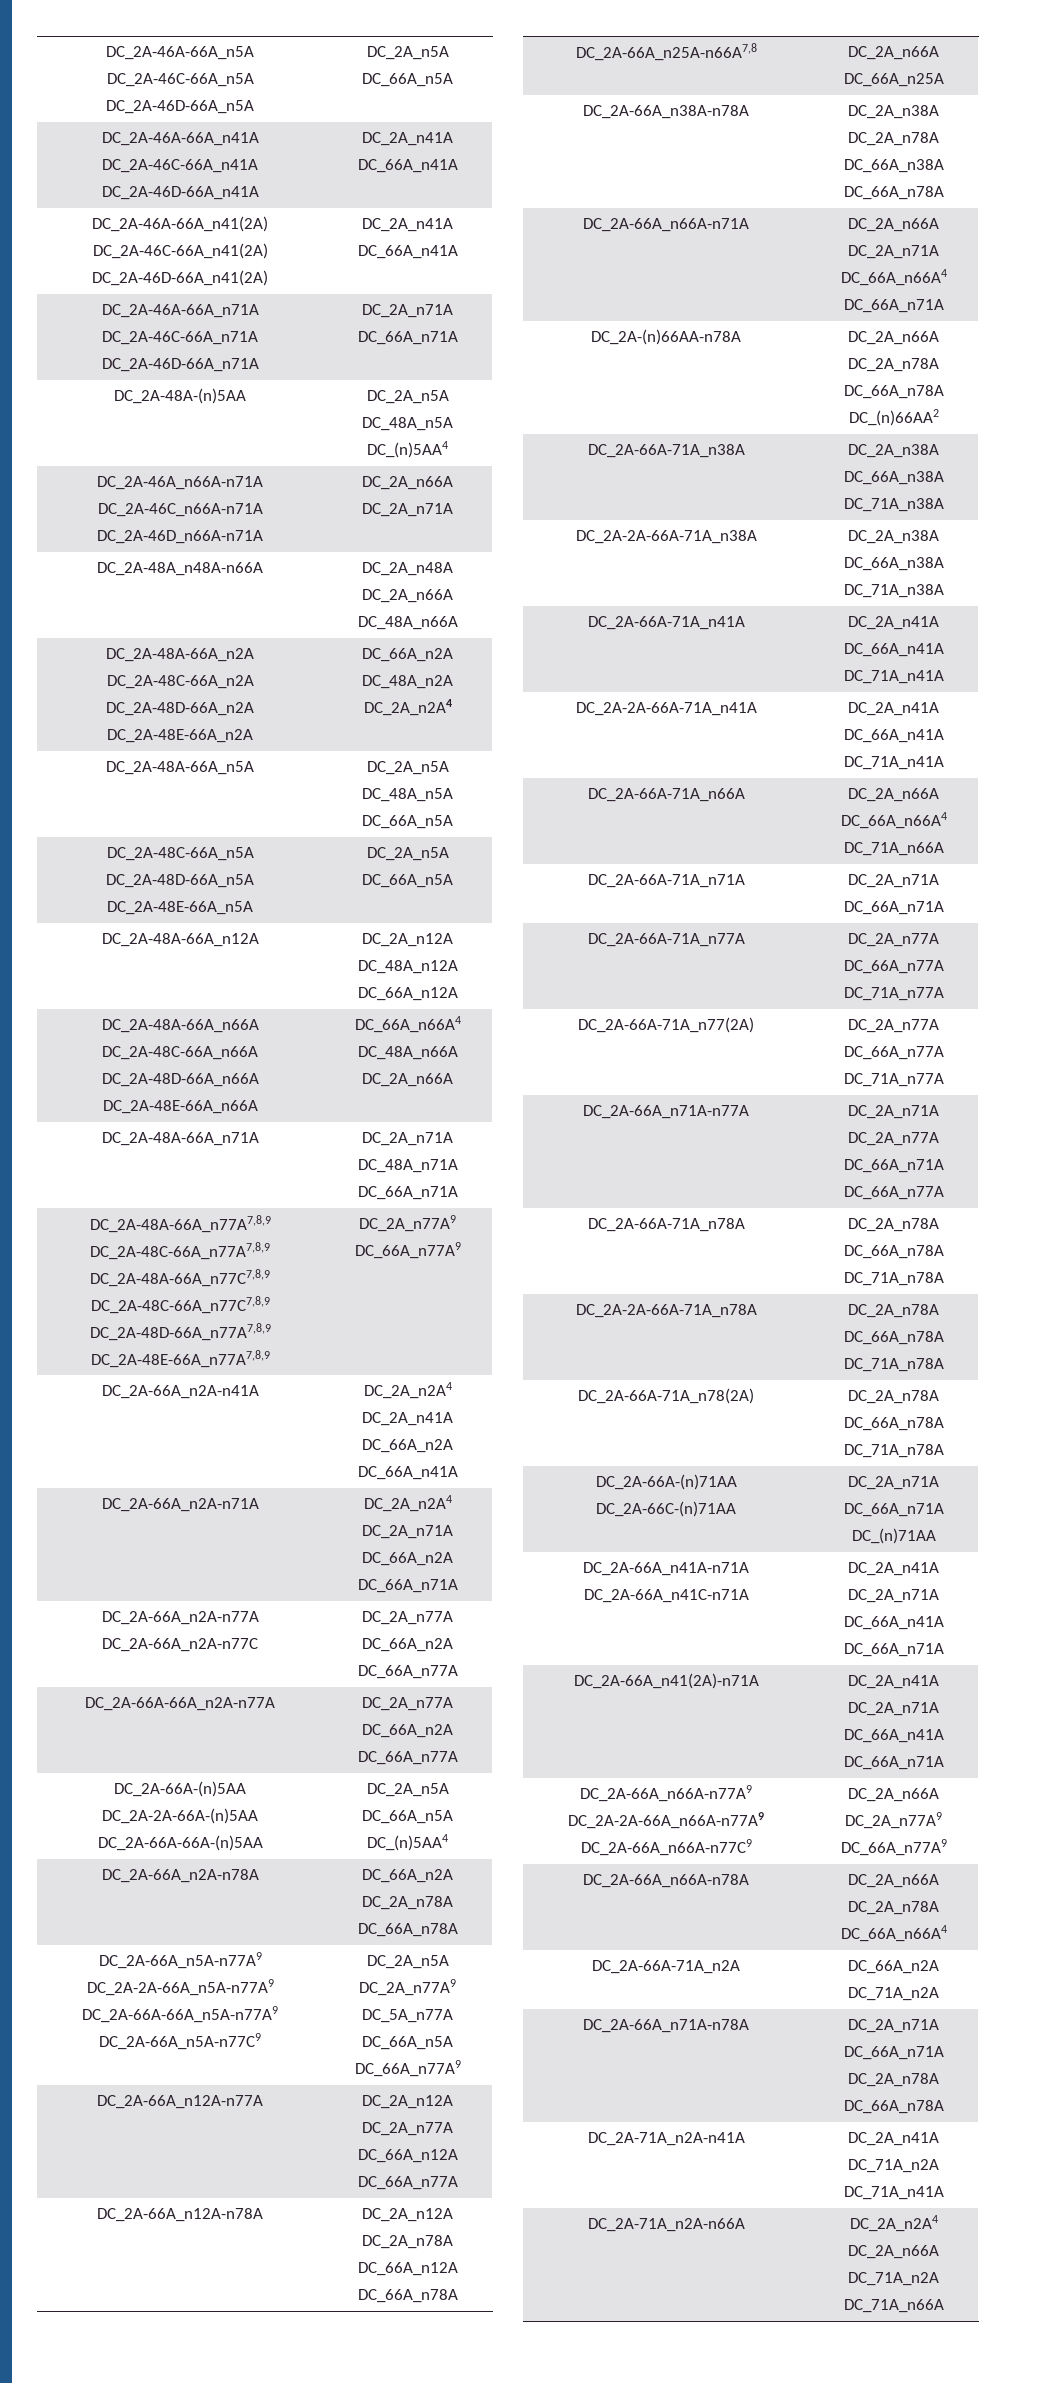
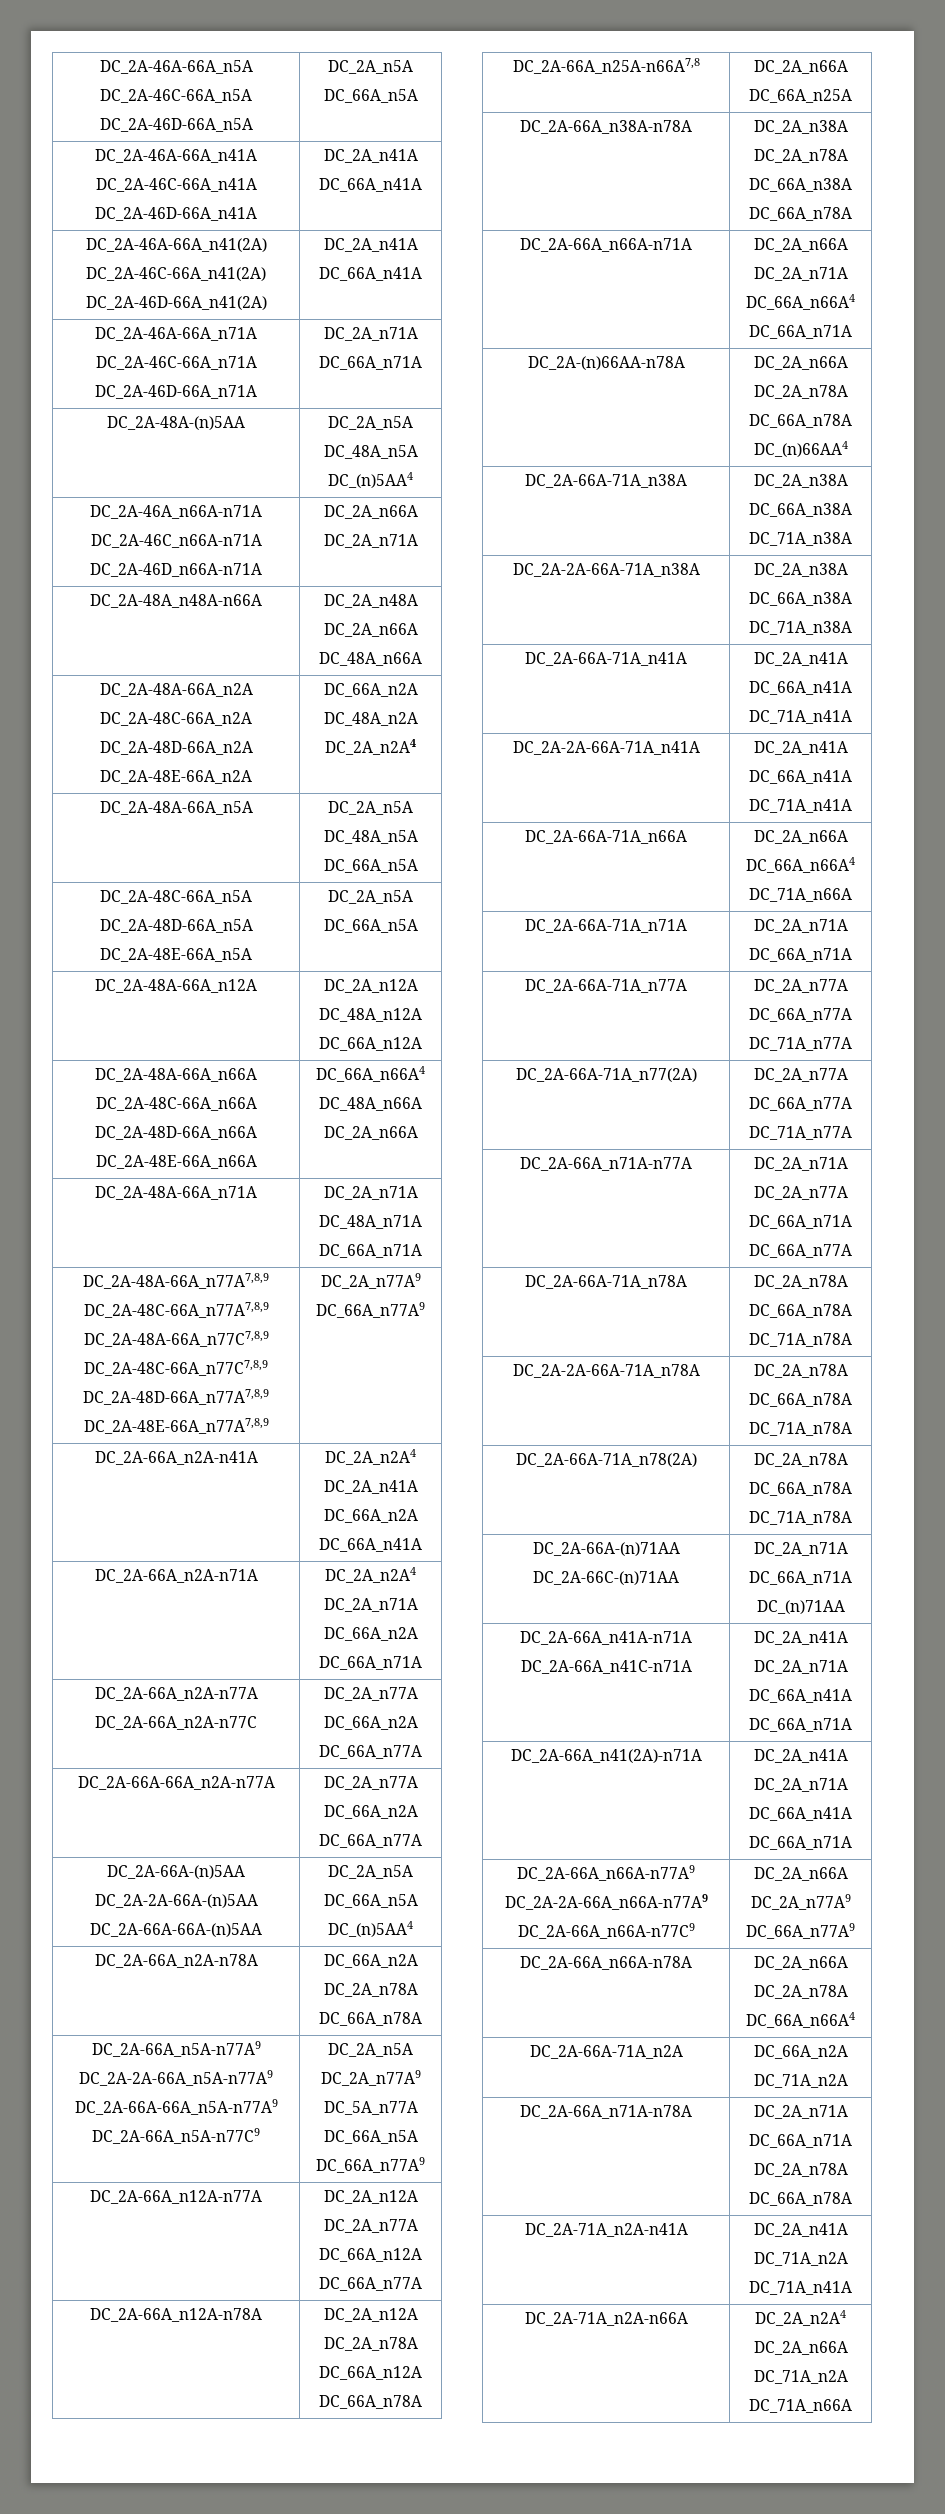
[848,409,939,426] DC_(n)66AA2 -> [753,441,848,457] DC_(n)66AA4

